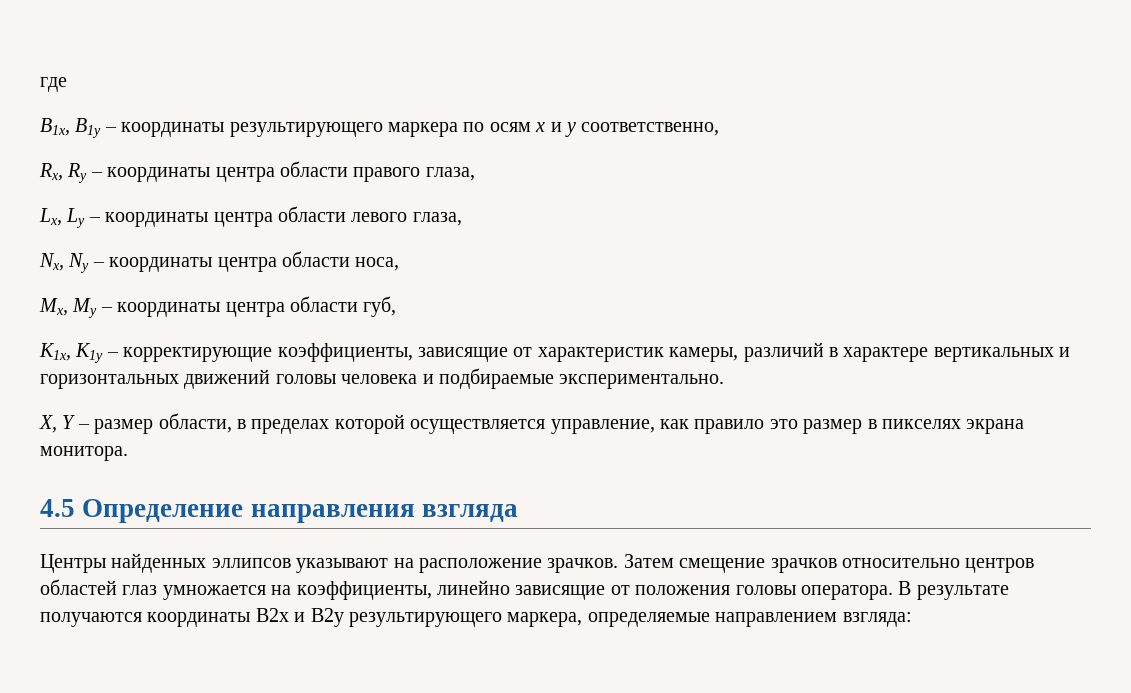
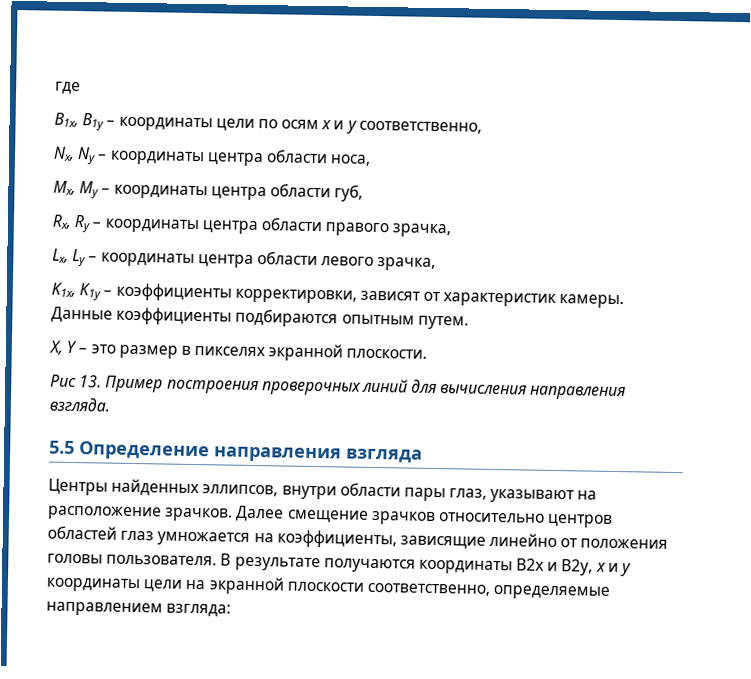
[229,122,458,137] результирующего маркера -> [215,118,255,131] цели
[39,161,475,183] [39,206,462,228] // Rx, Ry – координаты центра области правого глаза, // Lx, Ly – координаты центра области левого глаза, -> (482, 127) none
[39,342,1071,363] [40,368,725,389] [39,413,1025,434] [40,446,128,461] [40,499,75,517] K1x, K1y – корректирующие коэффициенты, зависящие от характеристик камеры, различий в характере вертикальных и горизонтальных движений головы человека и подбираемые экспериментально. // X, Y – размер области, в пределах которой осуществляется управление, как правило это размер в пикселях экрана монитора. // 4.5 -> [52,214,452,238] [52,248,437,271] [51,282,625,309] [51,306,469,330] [49,340,428,362] [50,374,627,401] [49,397,110,412] [49,440,75,455] Rx, Ry – координаты центра области правого зрачка, // Lx, Ly – координаты центра области левого зрачка, // K1x, K1y – коэффициенты корректировки, зависят от характеристик камеры. Данные коэффициенты подбираются опытным путем. // X, Y – это размер в пикселях экранной плоскости. // Рис 13. Пример построения проверочных линий для вычисления направления взгляда. // 5.5
[211,558,291,568] эллипсов -> [202,482,488,502] эллипсов, внутри области пары глаз,
[623,554,674,568] Затем -> [235,505,285,522] Далее
[437,580,606,600] линейно зависящие -> [399,532,558,549] зависящие линейно
[800,585,893,600] оператора. -> [106,554,218,566] пользователя.
[310,608,583,627] B2y результирующего маркера, -> [561,559,632,577] [46,576,490,596] B2y, x и y координаты цели на экранной плоскости соответственно,

